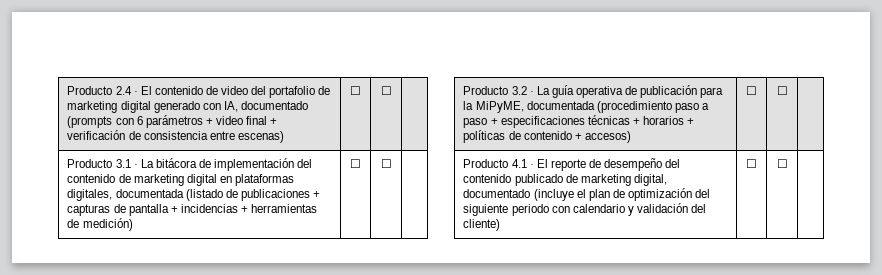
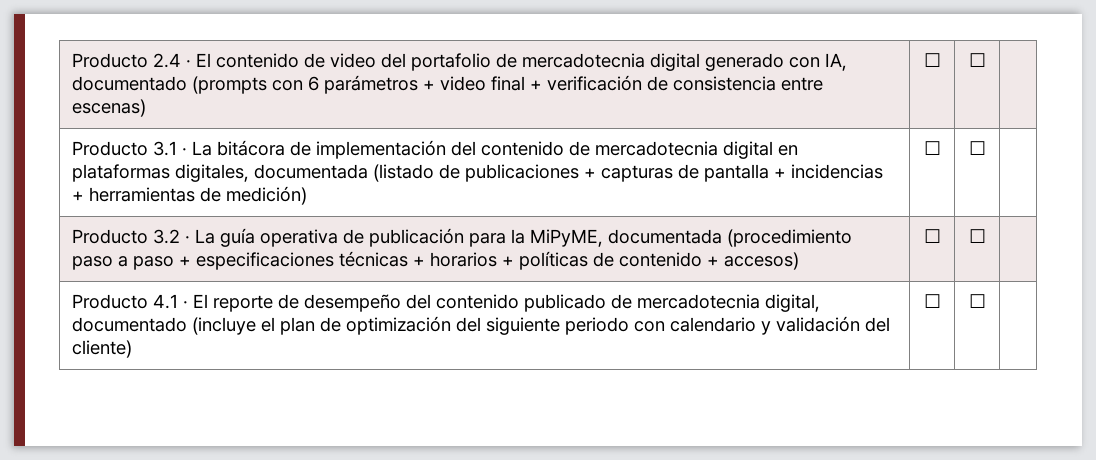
[67,101,118,113] marketing -> [522,53,646,68] mercadotecnia
[133,174,184,186] marketing -> [595,141,719,156] mercadotecnia
[580,174,631,186] marketing -> [637,294,761,309] mercadotecnia

